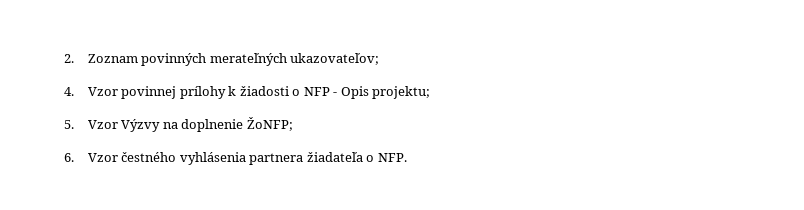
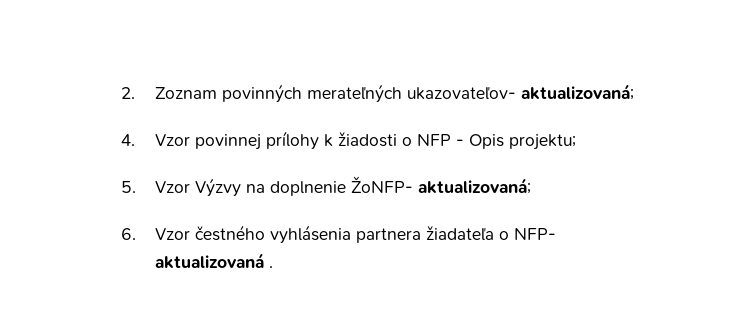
[290,53,380,65] ukazovateľov; -> [406,84,634,100] ukazovateľov- aktualizovaná;
[246,117,293,131] ŽoNFP; -> [350,176,531,194] ŽoNFP- aktualizovaná;
[377,153,407,162] NFP. -> [513,228,556,240] [154,253,273,269] NFP- aktualizovaná .

